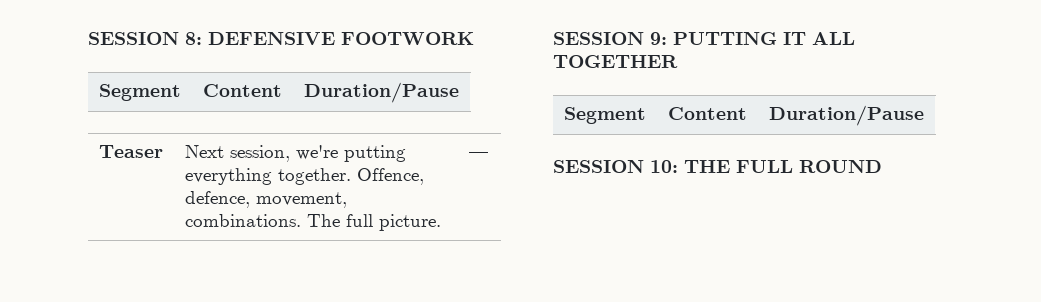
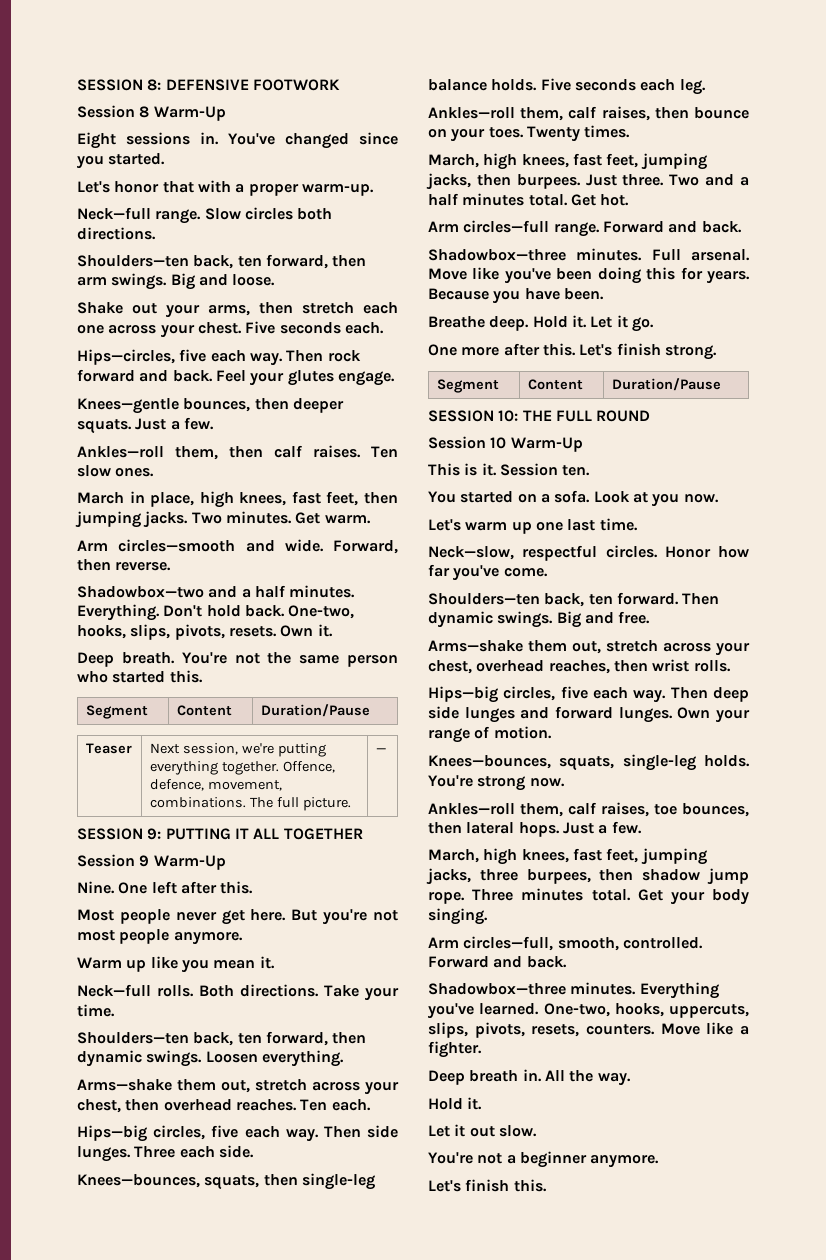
(474, 38) none -> [77,105,226,121] [77,132,398,149] [77,153,166,169] [77,180,374,196] [77,207,333,224] [77,227,156,240] [77,254,367,269] [77,273,276,290] [77,302,398,318] [77,321,384,338] [77,349,361,366] [77,369,395,386] [77,398,344,414] [77,417,214,434] [77,445,398,460] [77,465,155,477] [77,491,398,508] [75,511,371,528] [77,539,398,554] [77,559,172,571] [77,585,356,598] [77,604,355,621] [77,624,333,640] [77,652,398,667] [77,670,203,683] // Session 8 Warm-Up // Eight sessions in. You've changed since you started. // Let's honor that with a proper warm-up. // Neck—full range. Slow circles both directions. // Shoulders—ten back, ten forward, then arm swings. Big and loose. // Shake out your arms, then stretch each one across your chest. Five seconds each. // Hips—circles, five each way. Then rock forward and back. Feel your glutes engage. // Knees—gentle bounces, then deeper squats. Just a few. // Ankles—roll them, then calf raises. Ten slow ones. // March in place, high knees, fast feet, then jumping jacks. Two minutes. Get warm. // Arm circles—smooth and wide. Forward, then reverse. // Shadowbox—two and a half minutes. Everything. Don't hold back. One-two, hooks, slips, pivots, resets. Own it. // Deep breath. You're not the same person who started this.
(678, 61) none -> [77,854,226,870] [77,881,254,894] [77,909,398,925] [77,929,243,945] [77,956,275,973] [77,984,399,1001] [77,1004,115,1017] [77,1031,367,1046] [77,1050,344,1067] [77,1079,399,1095] [77,1099,371,1113] [77,1125,398,1142] [77,1145,254,1162] [77,1173,375,1190] [428,78,706,95] [428,106,749,121] [428,125,631,142] [428,153,707,170] [426,173,749,190] [428,193,630,206] [428,220,742,237] [428,248,750,261] [428,267,750,284] [428,288,604,304] [428,315,654,332] [428,343,717,360] // Session 9 Warm-Up // Nine. One left after this. // Most people never get here. But you're not most people anymore. // Warm up like you mean it. // Neck—full rolls. Both directions. Take your time. // Shoulders—ten back, ten forward, then dynamic swings. Loosen everything. // Arms—shake them out, stretch across your chest, then overhead reaches. Ten each. // Hips—big circles, five each way. Then side lunges. Three each side. // Knees—bounces, squats, then single-leg balance holds. Five seconds each leg. // Ankles—roll them, calf raises, then bounce on your toes. Twenty times. // March, high knees, fast feet, jumping jacks, then burpees. Just three. Two and a half minutes total. Get hot. // Arm circles—full range. Forward and back. // Shadowbox—three minutes. Full arsenal. Move like you've been doing this for years. Because you have been. // Breathe deep. Hold it. Let it go. // One more after this. Let's finish strong.
(882, 166) none -> [428,436,583,452] [428,463,591,476] [428,490,719,507] [428,518,638,534] [428,545,749,561] [428,564,548,581] [428,592,720,607] [428,611,651,628] [428,640,750,656] [428,659,731,674] [428,686,749,703] [428,706,750,723] [428,726,552,743] [428,754,750,771] [428,775,565,791] [428,802,749,817] [428,821,642,837] [428,848,707,865] [426,868,749,885] [428,888,749,905] [428,908,488,925] [428,936,703,951] [428,956,567,968] [428,982,719,999] [428,1003,749,1019] [428,1022,749,1038] [428,1041,482,1058] [428,1069,631,1086] [428,1097,483,1110] [428,1124,537,1137] [428,1151,660,1168] [428,1179,547,1192] // Session 10 Warm-Up // This is it. Session ten. // You started on a sofa. Look at you now. // Let's warm up one last time. // Neck—slow, respectful circles. Honor how far you've come. // Shoulders—ten back, ten forward. Then dynamic swings. Big and free. // Arms—shake them out, stretch across your chest, overhead reaches, then wrist rolls. // Hips—big circles, five each way. Then deep side lunges and forward lunges. Own your range of motion. // Knees—bounces, squats, single-leg holds. You're strong now. // Ankles—roll them, calf raises, toe bounces, then lateral hops. Just a few. // March, high knees, fast feet, jumping jacks, three burpees, then shadow jump rope. Three minutes total. Get your body singing. // Arm circles—full, smooth, controlled. Forward and back. // Shadowbox—three minutes. Everything you've learned. One-two, hooks, uppercuts, slips, pivots, resets, counters. Move like a fighter. // Deep breath in. All the way. // Hold it. // Let it out slow. // You're not a beginner anymore. // Let's finish this.

